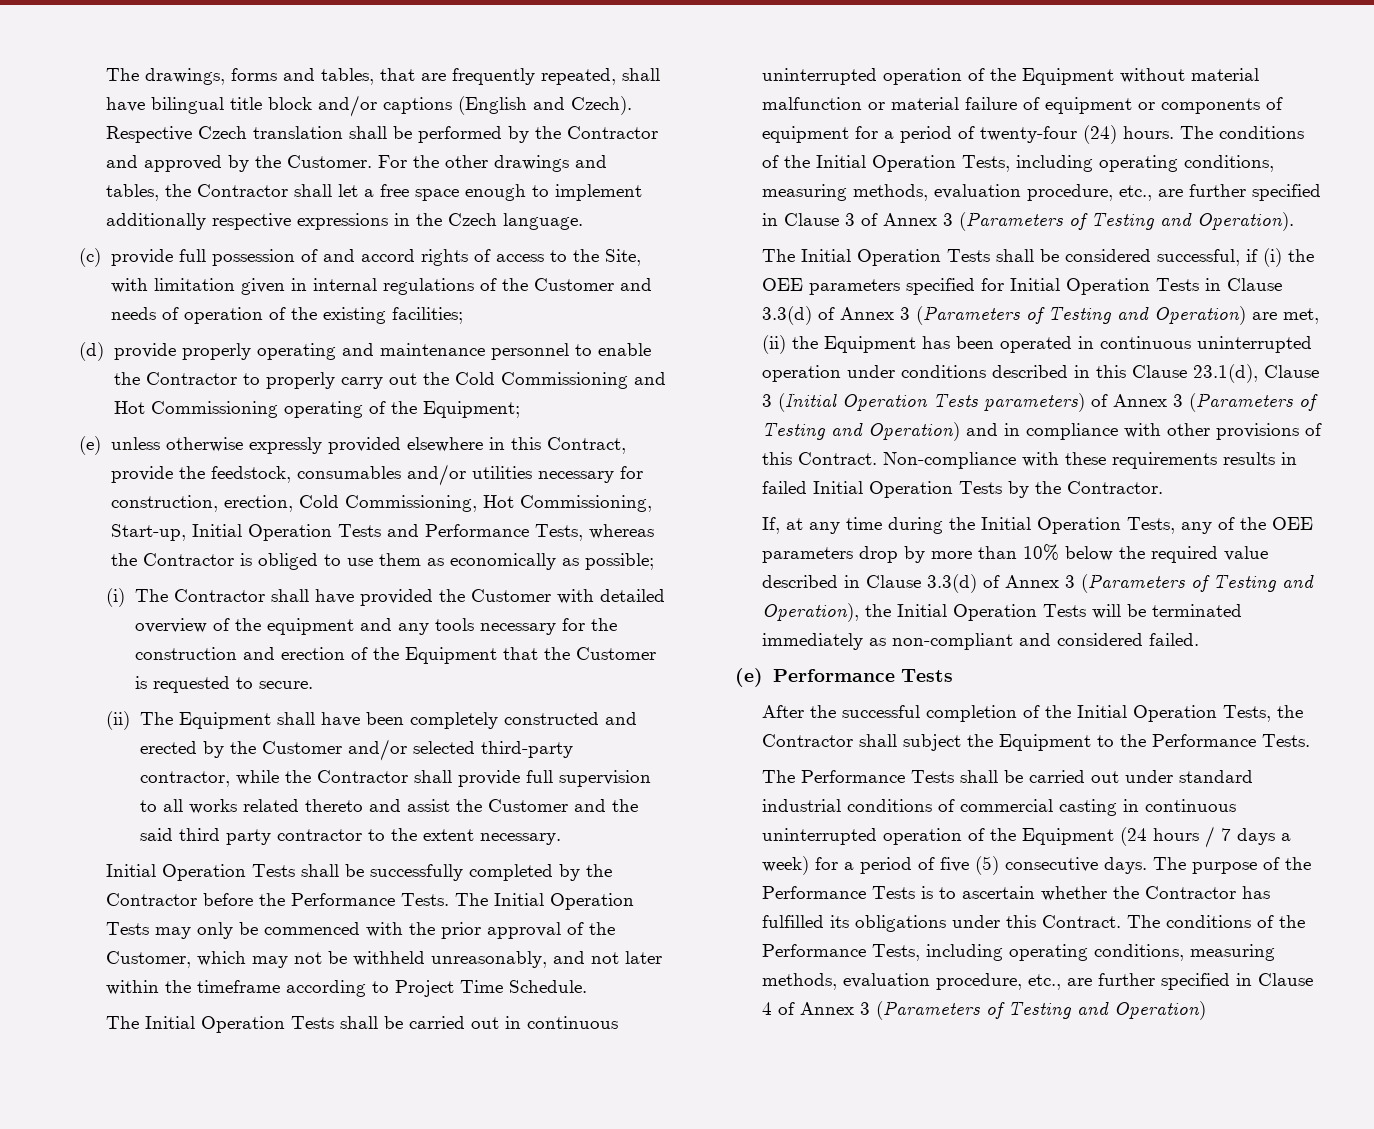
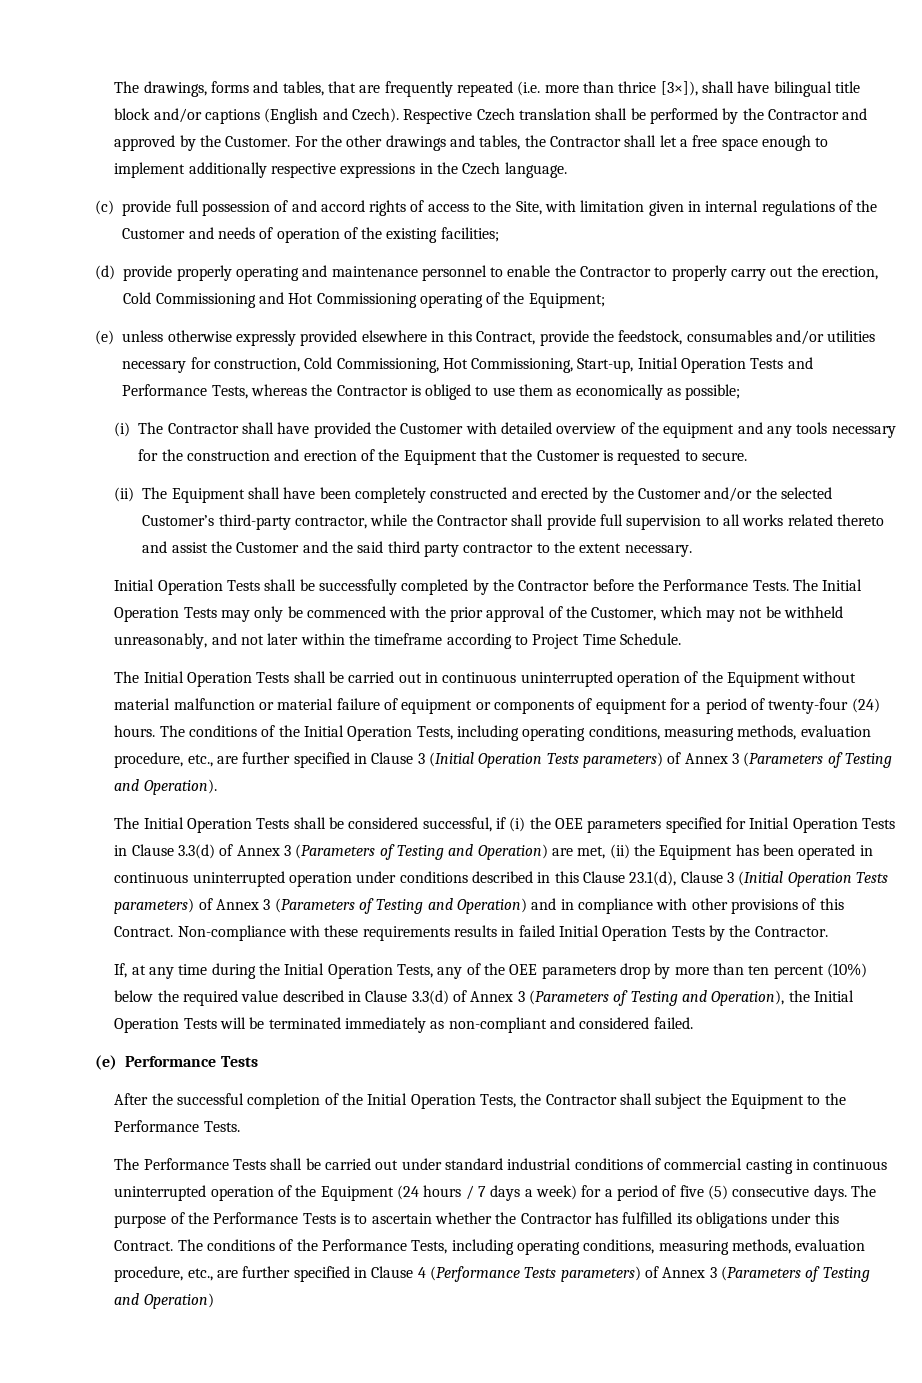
[541,68,617,85] repeated, -> [456,81,698,97] repeated (i.e. more than thrice [3×]),
(449, 378) none -> [822,266,879,280] erection,
[223,495,293,512] erection, -> (300, 365) none
[412,741,475,754] selected -> [755,487,832,499] [142,515,215,526] the selected Customer’s
(856, 219) none -> [428,752,663,768] (Initial Operation Tests parameters)
[1023,544,1060,561] 10% -> [748,963,867,979] ten percent (10%)
(773, 1008) none -> [429,1266,641,1282] (Performance Tests parameters)

